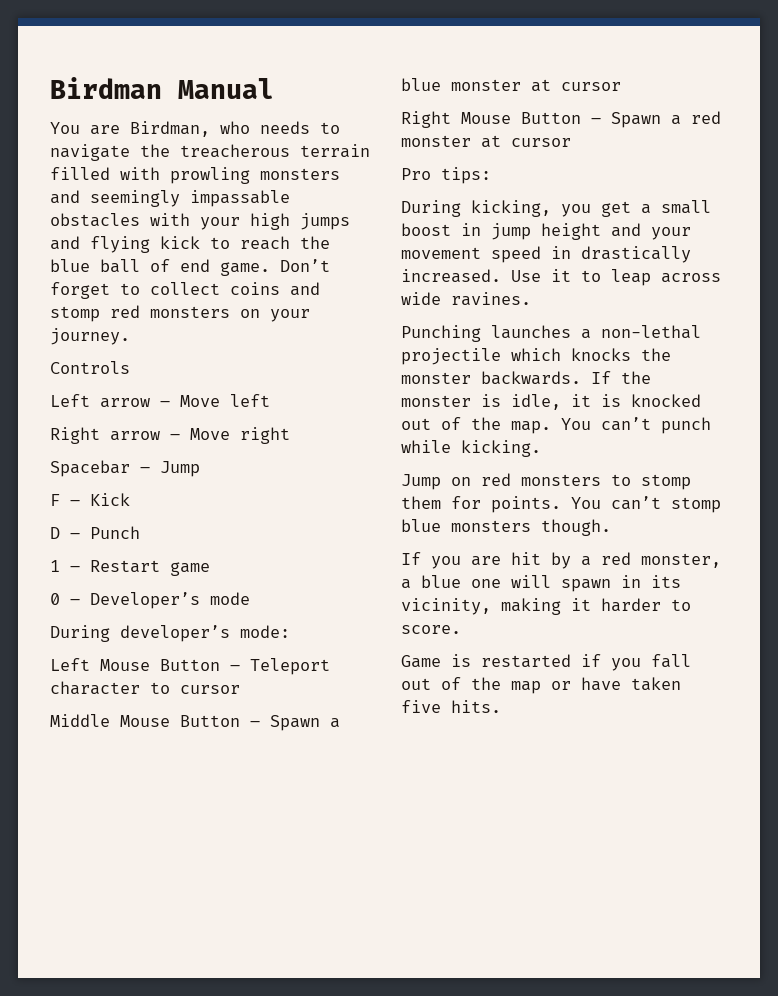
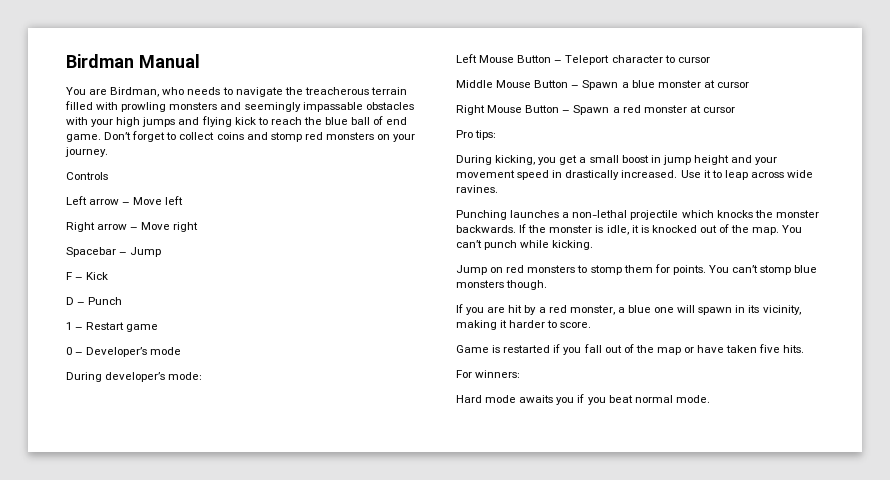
(501, 706) none -> [456,370,521,378] [456,394,710,405] // For winners: // Hard mode awaits you if you beat normal mode.

